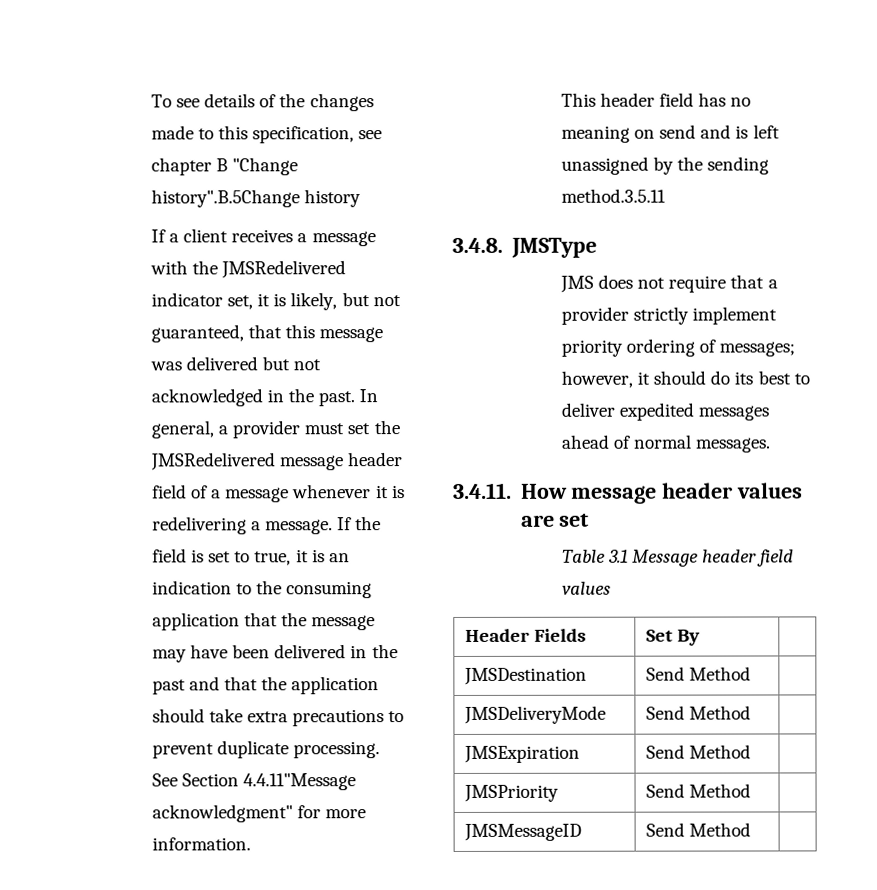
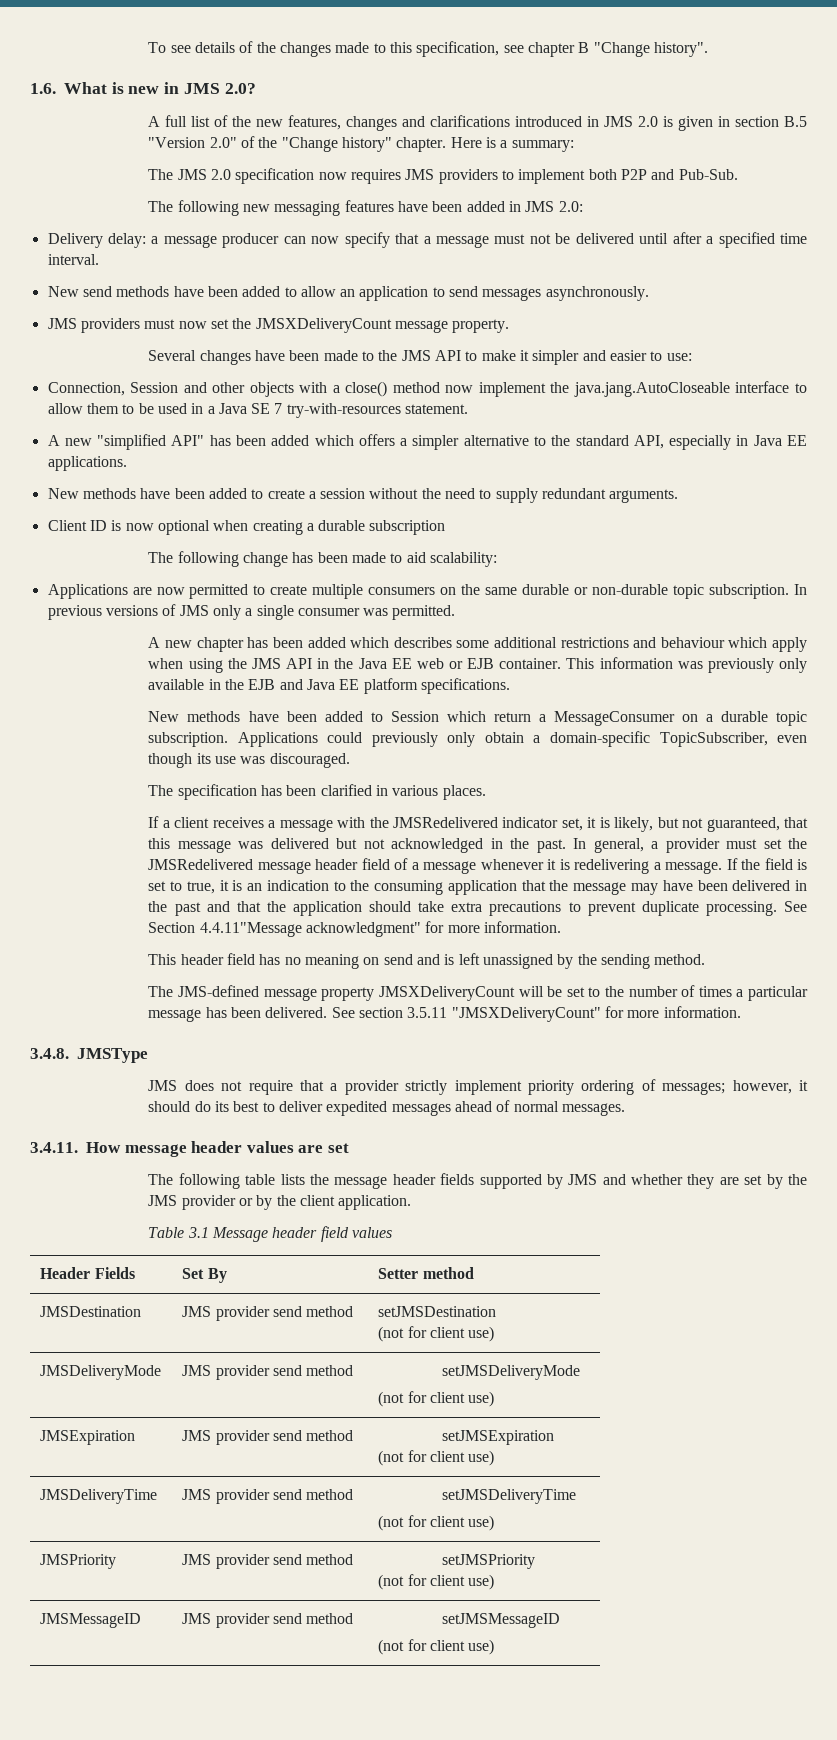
[150,189,362,208] history".B.5Change history -> [653,42,708,57] [30,82,256,94] [148,115,807,131] [148,136,574,152] [148,168,738,184] [148,200,583,216] [47,232,808,248] [47,254,99,265] [47,286,649,301] [47,318,510,333] [148,350,692,365] [47,381,808,397] [47,403,469,418] [47,434,807,450] [47,456,127,471] [47,488,679,503] [47,520,446,535] [148,551,497,567] [47,584,807,599] [47,604,456,620] [148,637,808,652] [148,657,808,673] [148,678,510,694] [148,711,807,726] [148,731,808,747] [148,753,350,768] [148,784,486,800] history". // 1.6. What is new in JMS 2.0? // A full list of the new features, changes and clarifications introduced in JMS 2.0 is given in section B.5 "Version 2.0" of the "Change history" chapter. Here is a summary: // The JMS 2.0 specification now requires JMS providers to implement both P2P and Pub-Sub. // The following new messaging features have been added in JMS 2.0: // Delivery delay: a message producer can now specify that a message must not be delivered until after a specified time interval. // New send methods have been added to allow an application to send messages asynchronously. // JMS providers must now set the JMSXDeliveryCount message property. // Several changes have been made to the JMS API to make it simpler and easier to use: // Connection, Session and other objects with a close() method now implement the java.jang.AutoCloseable interface to allow them to be used in a Java SE 7 try-with-resources statement. // A new "simplified API" has been added which offers a simpler alternative to the standard API, especially in Java EE applications. // New methods have been added to create a session without the need to supply redundant arguments. // Client ID is now optional when creating a durable subscription // The following change has been made to aid scalability: // Applications are now permitted to create multiple consumers on the same durable or non-durable topic subscription. In previous versions of JMS only a single consumer was permitted. // A new chapter has been added which describes some additional restrictions and behaviour which apply when using the JMS API in the Java EE web or EJB container. This information was previously only available in the EJB and Java EE platform specifications. // New methods have been added to Session which return a MessageConsumer on a durable topic subscription. Applications could previously only obtain a domain-specific TopicSubscriber, even though its use was discouraged. // The specification has been clarified in various places.
[560,188,666,203] method.3.5.11 -> [654,954,706,965] [148,985,809,1001] [148,1006,741,1022] method. // The JMS-defined message property JMSXDeliveryCount will be set to the number of times a particular message has been delivered. See section 3.5.11 "JMSXDeliveryCount" for more information.
(590, 520) none -> [148,1173,808,1189] [148,1195,412,1210] // The following table lists the message header fields supported by JMS and whether they are set by the JMS provider or by the client application.
(700, 637) none -> [378,1267,474,1279] Setter method
[645,666,751,681] [463,705,606,724] [645,705,751,720] [463,745,580,763] [645,744,751,759] [463,784,559,802] [645,783,751,798] [463,823,582,841] [645,822,751,837] Send Method | // JMSDeliveryMode | Send Method | // JMSExpiration | Send Method | // JMSPriority | Send Method | // JMSMessageID | Send Method | -> [182,1306,354,1321] [378,1306,497,1317] [378,1326,495,1342] [40,1365,162,1380] [182,1365,354,1380] [441,1365,580,1380] [378,1391,495,1407] [40,1430,136,1445] [182,1430,354,1445] [441,1430,554,1445] [378,1450,495,1466] [40,1489,158,1504] [182,1489,354,1504] [441,1489,576,1504] [378,1515,495,1531] [40,1554,117,1569] [182,1554,354,1569] [441,1554,535,1569] [378,1574,495,1590] [40,1613,142,1628] [182,1613,354,1628] [441,1613,560,1628] [378,1639,495,1655] JMS provider send method | setJMSDestination // (not for client use) // JMSDeliveryMode | JMS provider send method | setJMSDeliveryMode // (not for client use) // JMSExpiration | JMS provider send method | setJMSExpiration // (not for client use) // JMSDeliveryTime | JMS provider send method | setJMSDeliveryTime // (not for client use) // JMSPriority | JMS provider send method | setJMSPriority // (not for client use) // JMSMessageID | JMS provider send method | setJMSMessageID // (not for client use)

